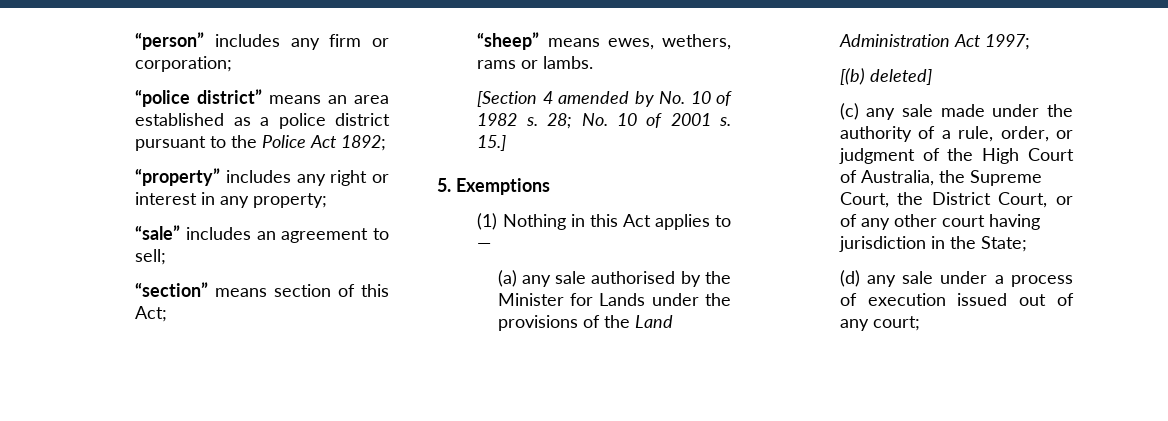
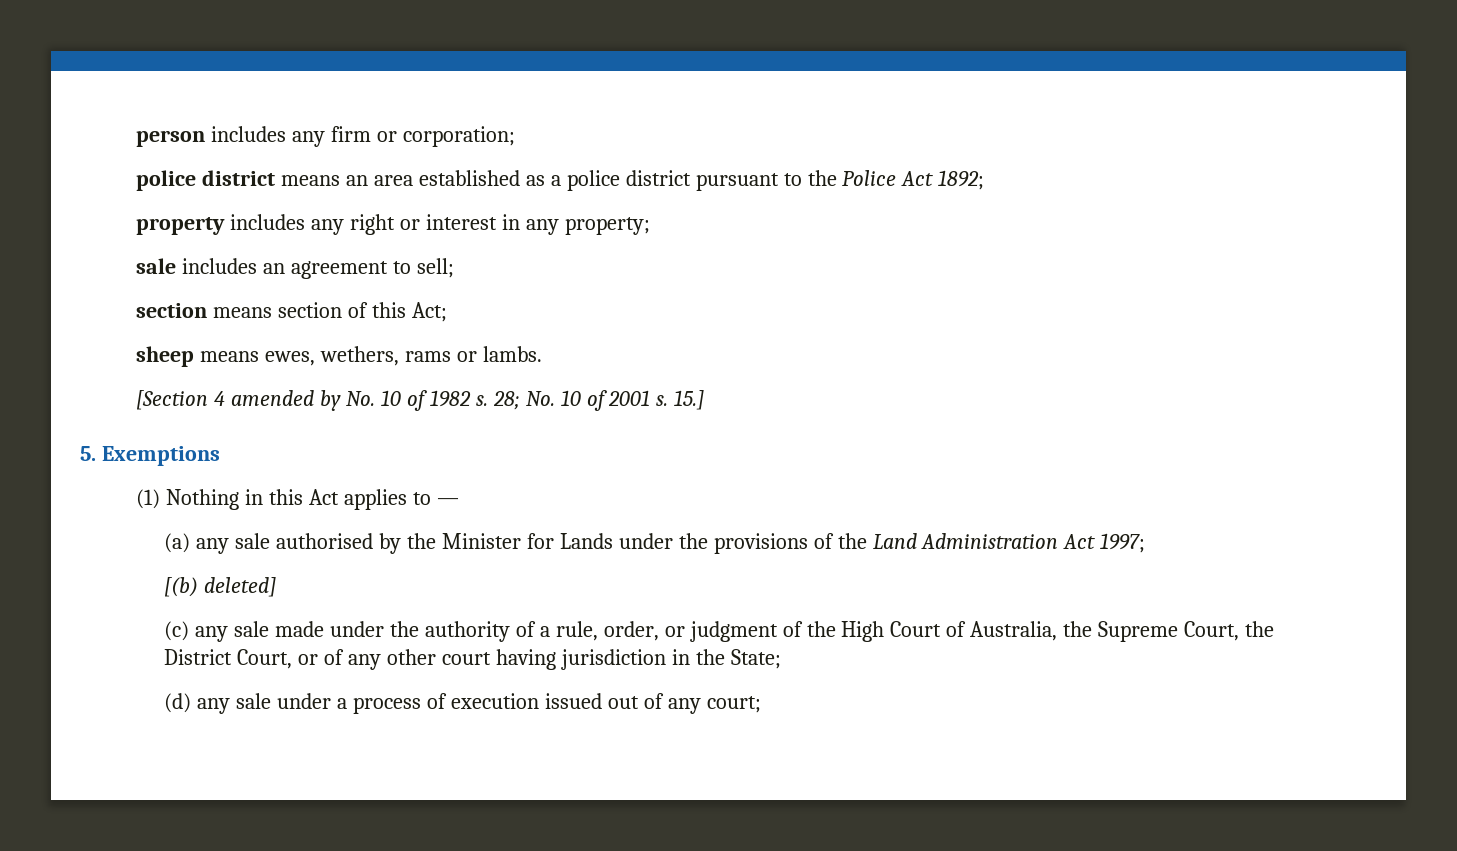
[135,32,205,50] “person” -> [136,130,206,147] person
[135,89,263,107] “police district” -> [136,170,276,191] police district
[135,168,221,186] “property” -> [136,217,226,235] property
[135,225,181,240] “sale” -> [136,258,177,274] sale
[135,282,209,297] “section” -> [136,303,208,318] section
[477,32,540,50] “sheep” -> [136,346,195,367] sheep

